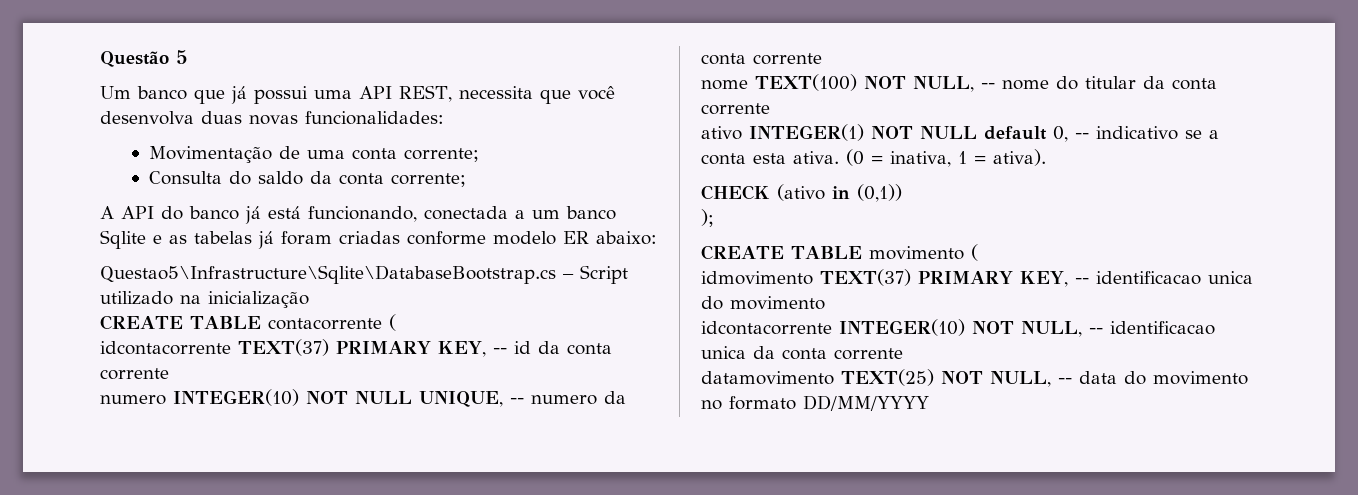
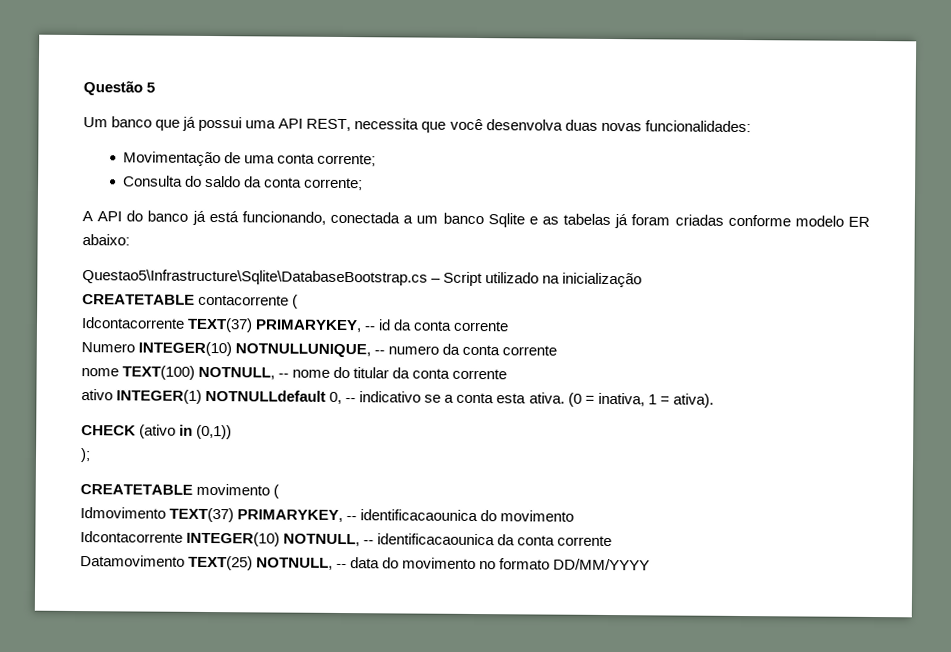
[100,315,261,330] CREATE TABLE -> [82,294,195,305] CREATETABLE
[100,339,486,357] idcontacorrente TEXT(37) PRIMARY KEY, -> [81,317,363,333] Idcontacorrente TEXT(37) PRIMARYKEY,
[100,389,503,407] numero INTEGER(10) NOT NULL UNIQUE, -> [81,341,372,358] Numero INTEGER(10) NOTNULLUNIQUE,
[864,76,974,92] NOT NULL, -> [198,366,276,380] NOTNULL,
[871,126,1047,140] NOT NULL default -> [205,389,327,402] NOTNULLdefault
[701,245,862,260] CREATE TABLE -> [80,484,193,495] CREATETABLE
[701,269,1253,287] [701,296,825,310] [701,319,1215,337] [701,346,903,360] [701,369,1051,387] idmovimento TEXT(37) PRIMARY KEY, -- identificacao unica do movimento // idcontacorrente INTEGER(10) NOT NULL, -- identificacao unica da conta corrente // datamovimento TEXT(25) NOT NULL, -> [80,507,575,523] [80,531,613,547] [80,555,334,571] Idmovimento TEXT(37) PRIMARYKEY, -- identificacaounica do movimento // Idcontacorrente INTEGER(10) NOTNULL, -- identificacaounica da conta corrente // Datamovimento TEXT(25) NOTNULL,

